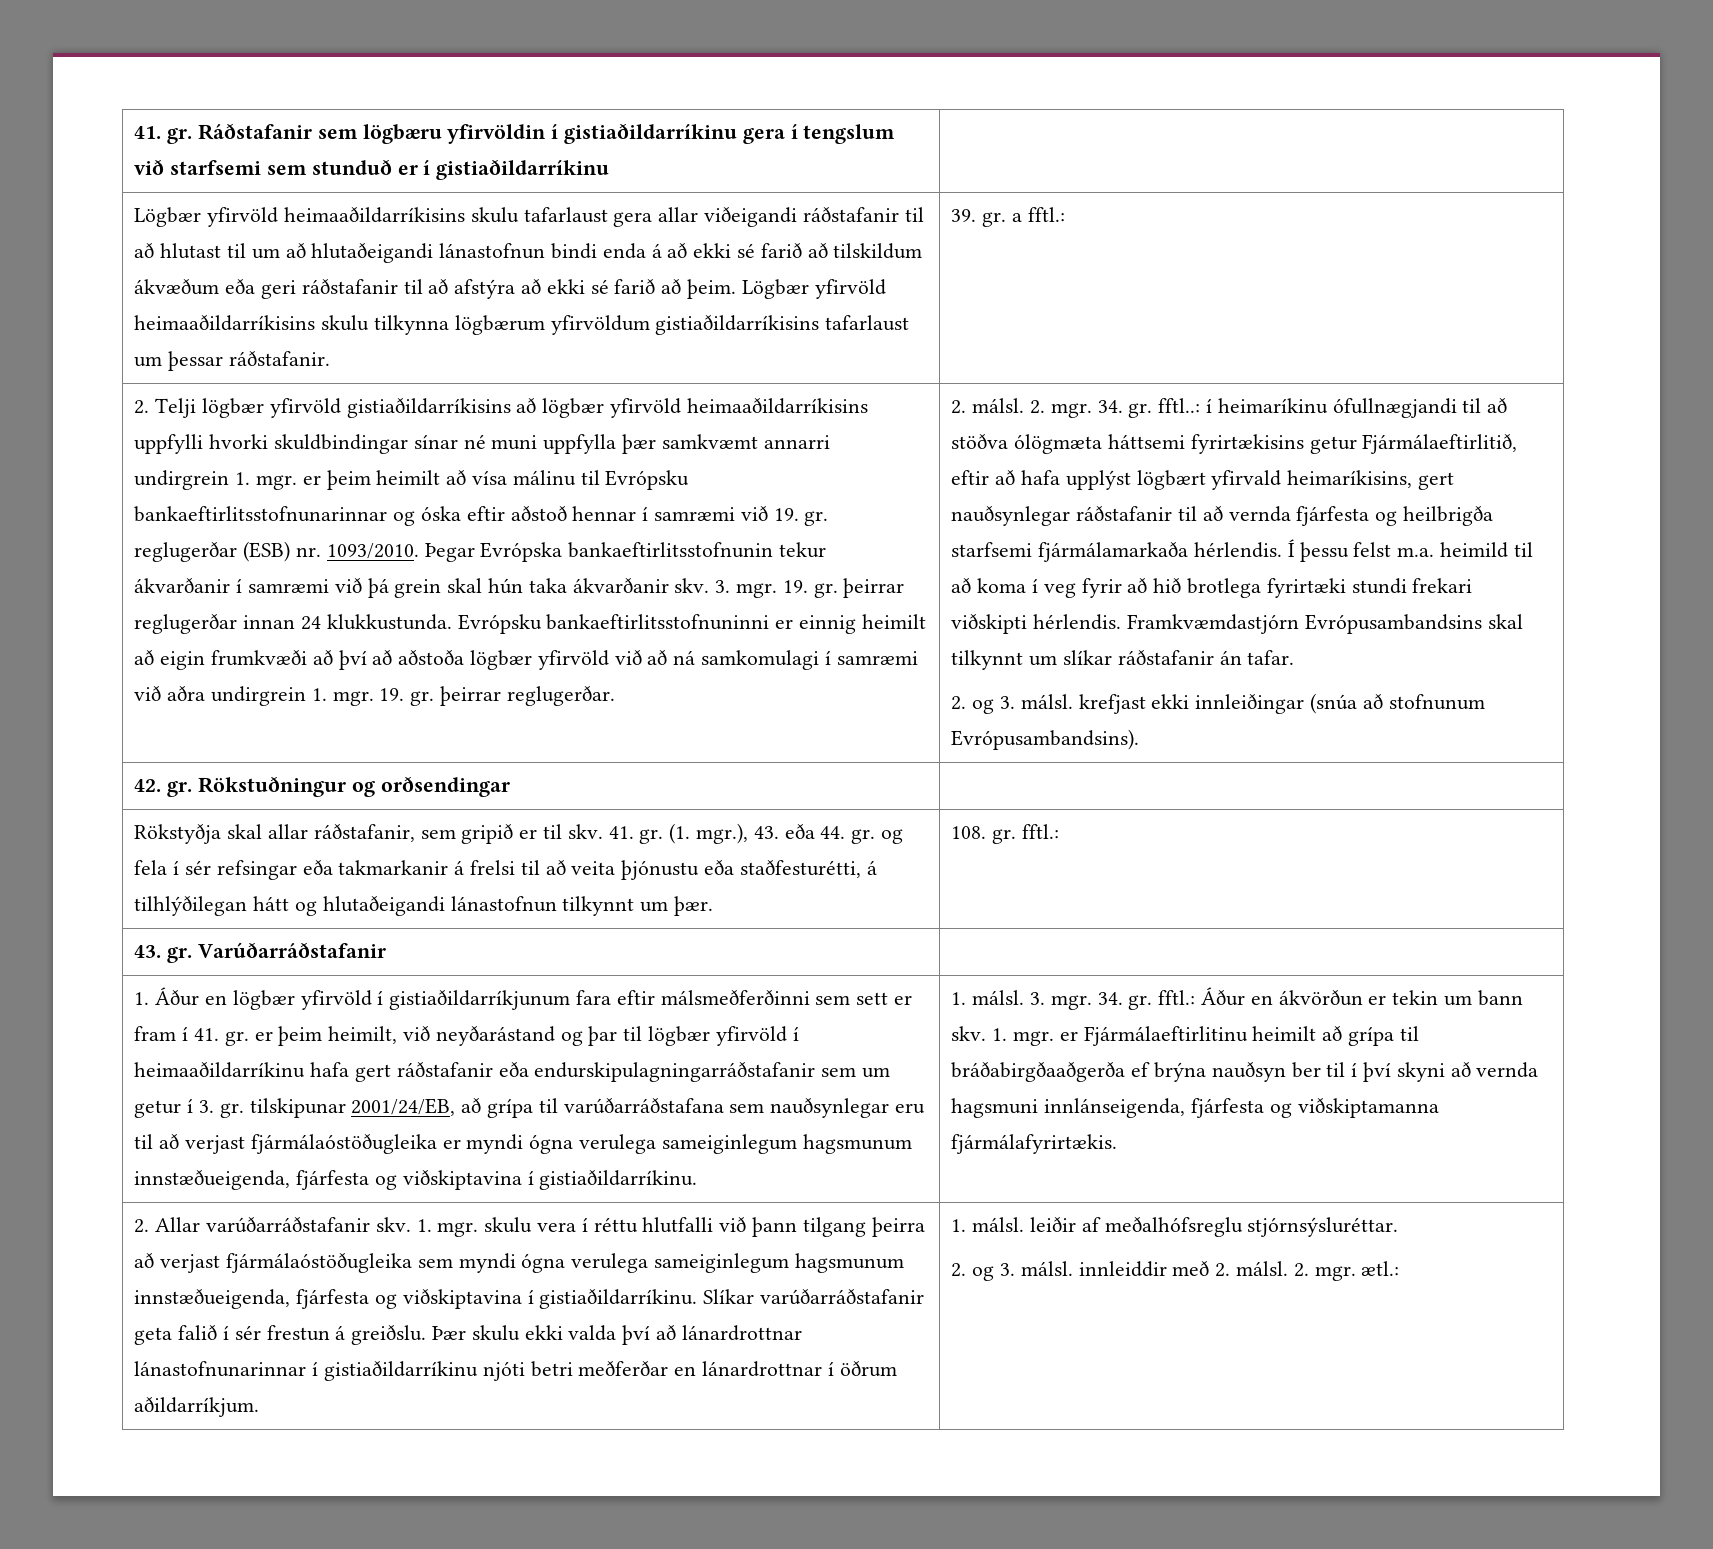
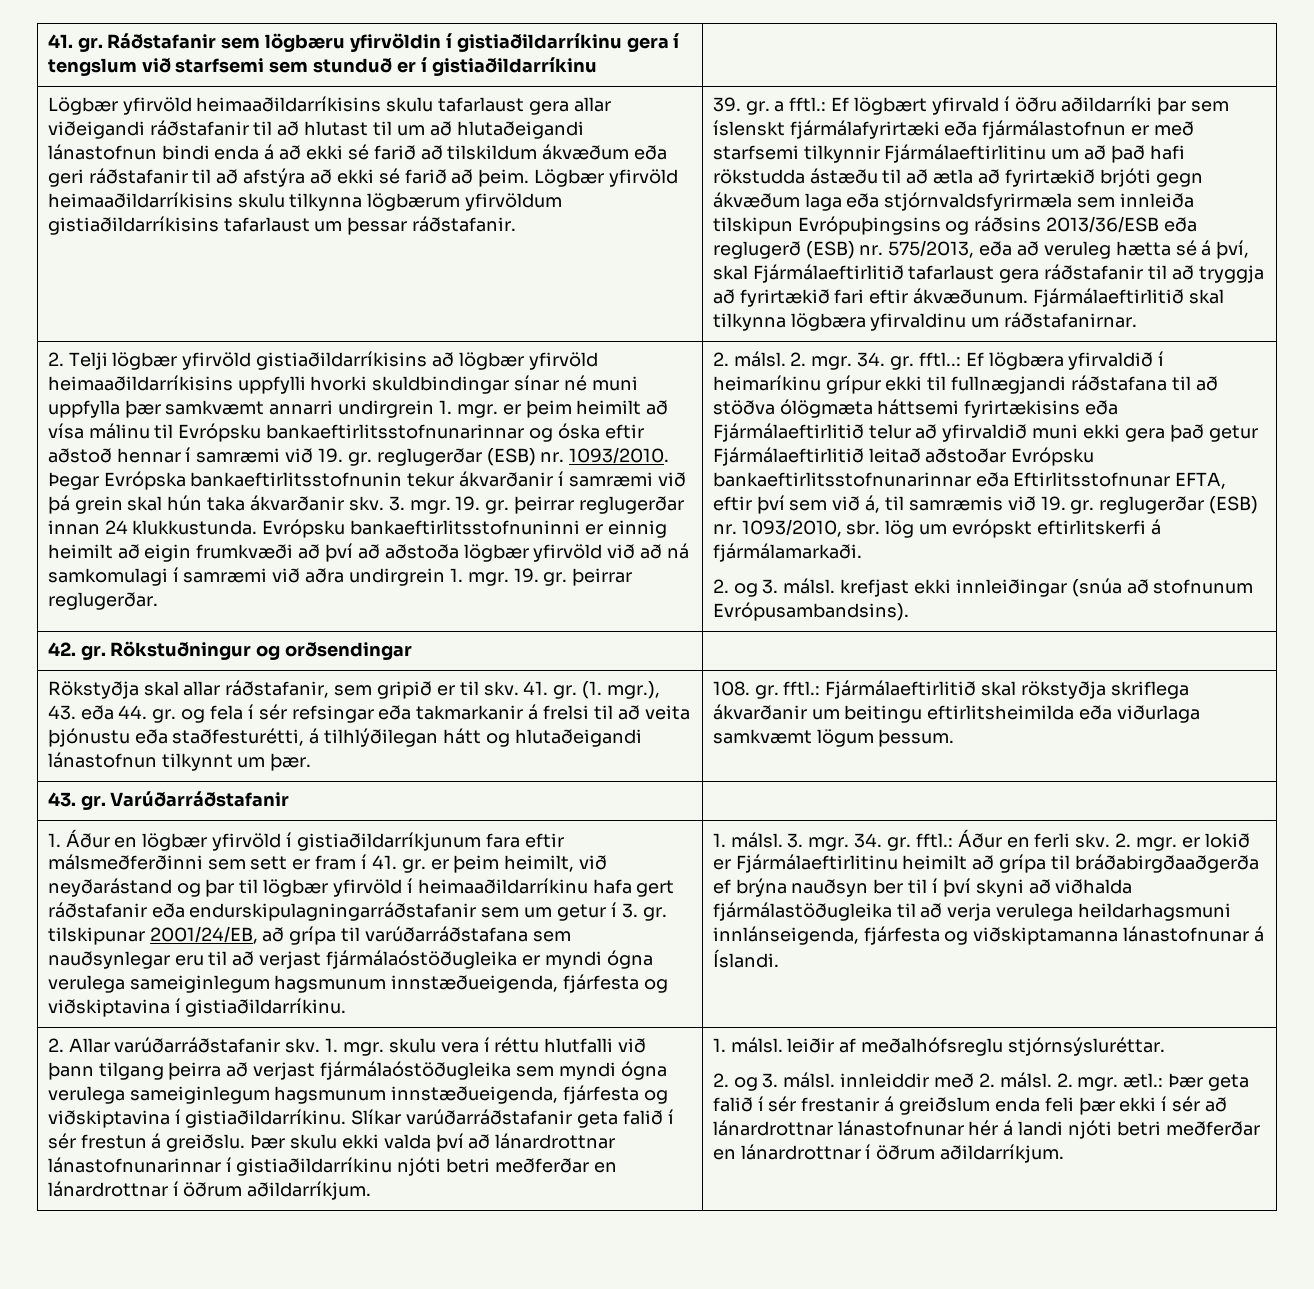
(1065, 214) none -> [831,96,1230,115] [712,120,1195,139] [712,144,1185,163] [712,168,1203,187] [712,192,1195,211] [712,216,1198,235] [712,240,1250,259] [712,264,1264,283] [712,288,1224,307] [712,312,1138,331] Ef lögbært yfirvald í öðru aðildarríki þar sem íslenskt fjármálafyrirtæki eða fjármálastofnun er með starfsemi tilkynnir Fjármálaeftirlitinu um að það hafi rökstudda ástæðu til að ætla að fyrirtækið brjóti gegn ákvæðum laga eða stjórnvaldsfyrirmæla sem innleiða tilskipun Evrópuþingsins og ráðsins 2013/36/ESB eða reglugerð (ESB) nr. 575/2013, eða að veruleg hætta sé á því, skal Fjármálaeftirlitið tafarlaust gera ráðstafanir til að tryggja að fyrirtækið fari eftir ákvæðunum. Fjármálaeftirlitið skal tilkynna lögbæra yfirvaldinu um ráðstafanirnar.
[1206,398,1457,418] í heimaríkinu ófullnægjandi -> [965,351,1165,370] [712,375,1168,394] Ef lögbæra yfirvaldið í heimaríkinu grípur ekki til fullnægjandi ráðstafana
[1309,434,1518,454] [951,470,1455,490] [951,506,1494,526] [951,539,1533,562] [951,578,1473,598] [951,614,1523,634] [951,650,1295,670] getur Fjármálaeftirlitið, eftir að hafa upplýst lögbært yfirvald heimaríkisins, gert nauðsynlegar ráðstafanir til að vernda fjárfesta og heilbrigða starfsemi fjármálamarkaða hérlendis. Í þessu felst m.a. heimild til að koma í veg fyrir að hið brotlega fyrirtæki stundi frekari viðskipti hérlendis. Framkvæmdastjórn Evrópusambandsins skal tilkynnt um slíkar ráðstafanir án tafar. -> [1085,400,1119,415] [712,423,1258,442] [712,447,1095,466] [712,472,1227,489] [712,495,1259,514] [712,519,1161,538] [712,543,862,562] eða Fjármálaeftirlitið telur að yfirvaldið muni ekki gera það getur Fjármálaeftirlitið leitað aðstoðar Evrópsku bankaeftirlitsstofnunarinnar eða Eftirlitsstofnunar EFTA, eftir því sem við á, til samræmis við 19. gr. reglugerðar (ESB) nr. 1093/2010, sbr. lög um evrópskt eftirlitskerfi á fjármálamarkaði.
(1060, 831) none -> [825,680,1189,699] [712,704,1201,723] [712,729,955,747] Fjármálaeftirlitið skal rökstyðja skriflega ákvarðanir um beitingu eftirlitsheimilda eða viðurlaga samkvæmt lögum þessum.
[1278,990,1523,1006] [951,1026,1055,1046] ákvörðun er tekin um bann skv. 1. mgr. -> [1034,833,1250,851] ferli skv. 2. mgr. er lokið
[1476,1062,1539,1078] [951,1098,1039,1118] vernda hagsmuni -> [1055,879,1133,894] [712,902,1232,921] viðhalda fjármálastöðugleika til að verja verulega heildarhagsmuni
[951,1134,1118,1154] fjármálafyrirtækis. -> [1123,926,1265,942] [712,949,779,968] lánastofnunar á Íslandi.
(1400, 1268) none -> [1168,1073,1250,1091] [712,1096,1228,1115] [712,1120,1260,1139] [712,1144,1065,1163] Þær geta falið í sér frestanir á greiðslum enda feli þær ekki í sér að lánardrottnar lánastofnunar hér á landi njóti betri meðferðar en lánardrottnar í öðrum aðildarríkjum.

